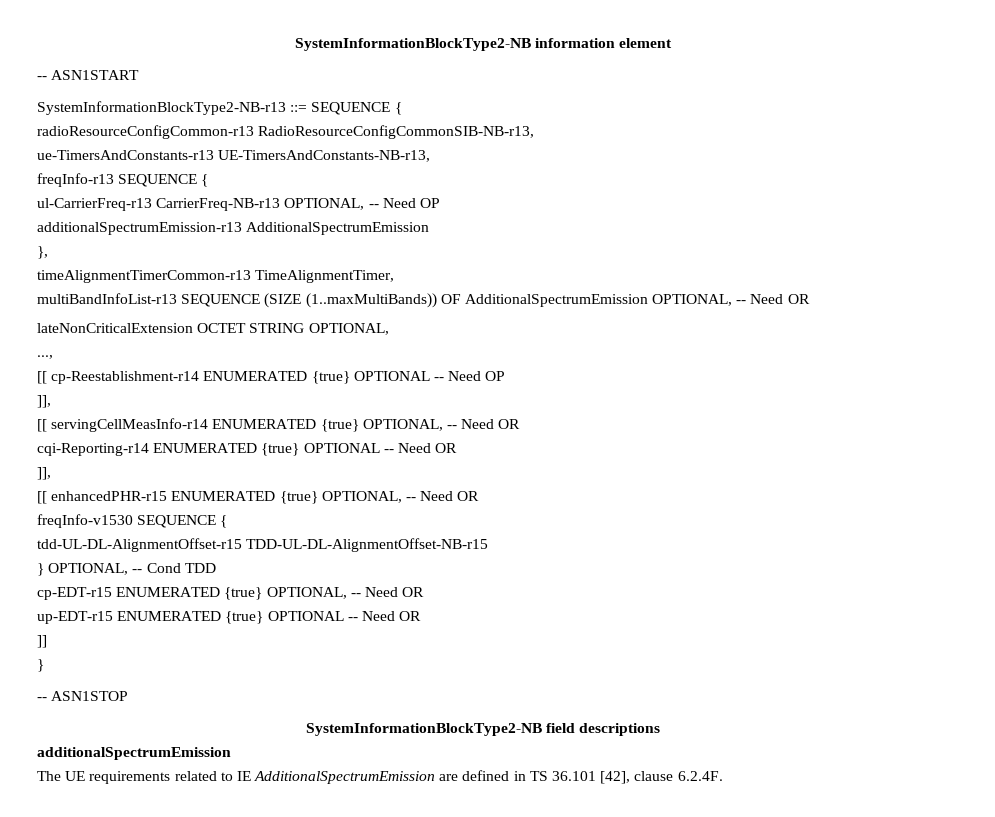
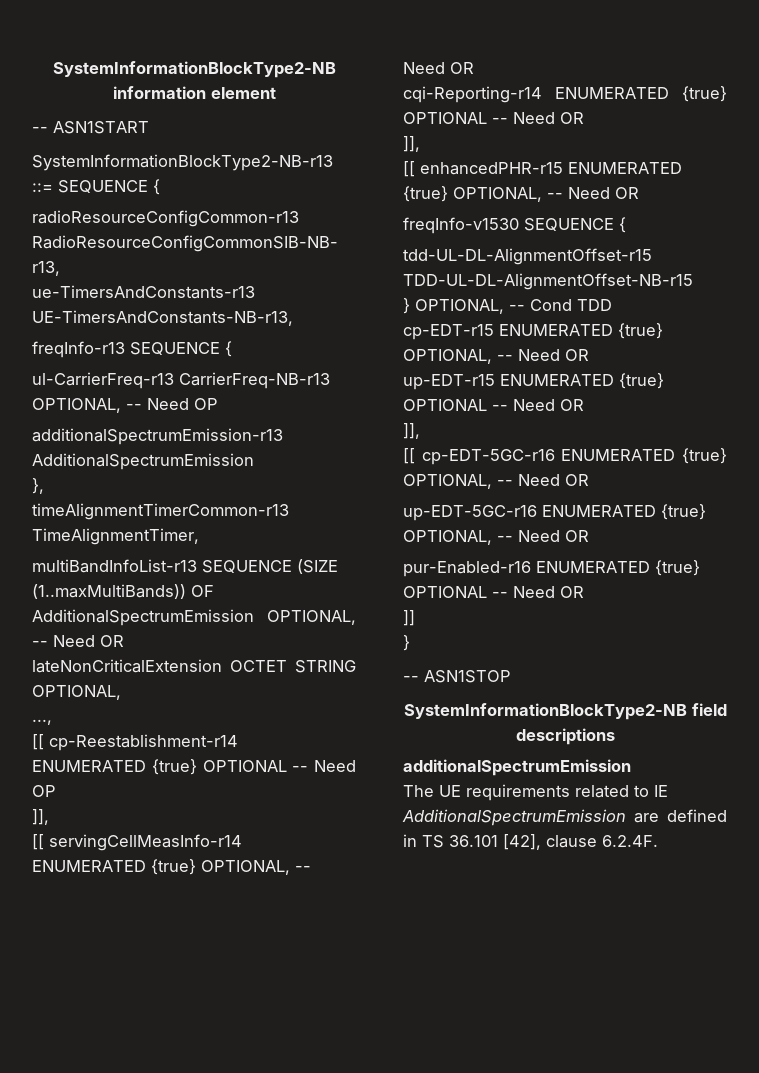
(422, 616) none -> [403,423,420,439] [403,448,727,465] [403,474,589,489] [403,504,706,521] [403,530,589,545] [403,560,700,577] [403,586,584,598] // ]], // [[ cp-EDT-5GC-r16 ENUMERATED {true} OPTIONAL, -- Need OR // up-EDT-5GC-r16 ENUMERATED {true} OPTIONAL, -- Need OR // pur-Enabled-r16 ENUMERATED {true} OPTIONAL -- Need OR

